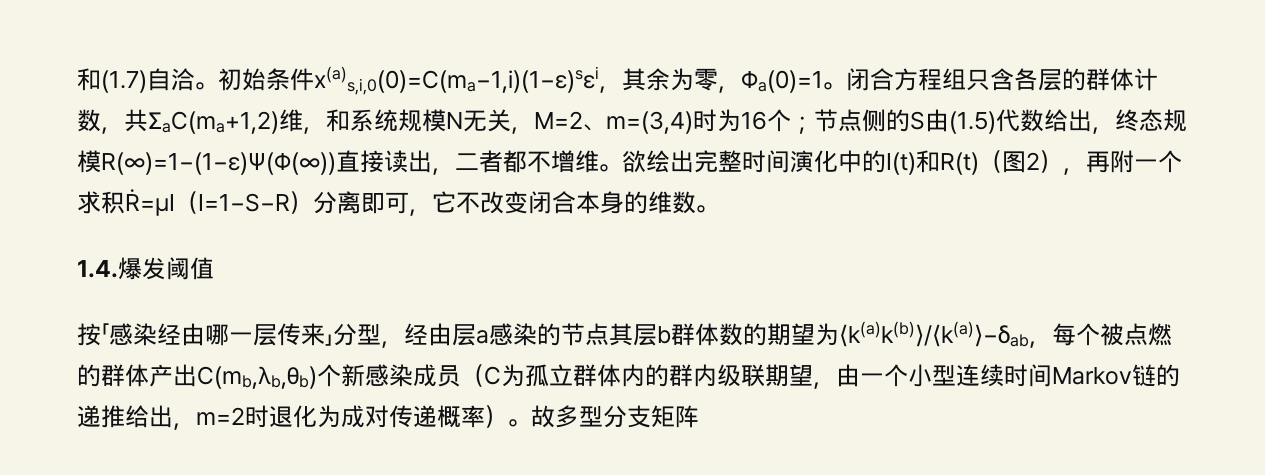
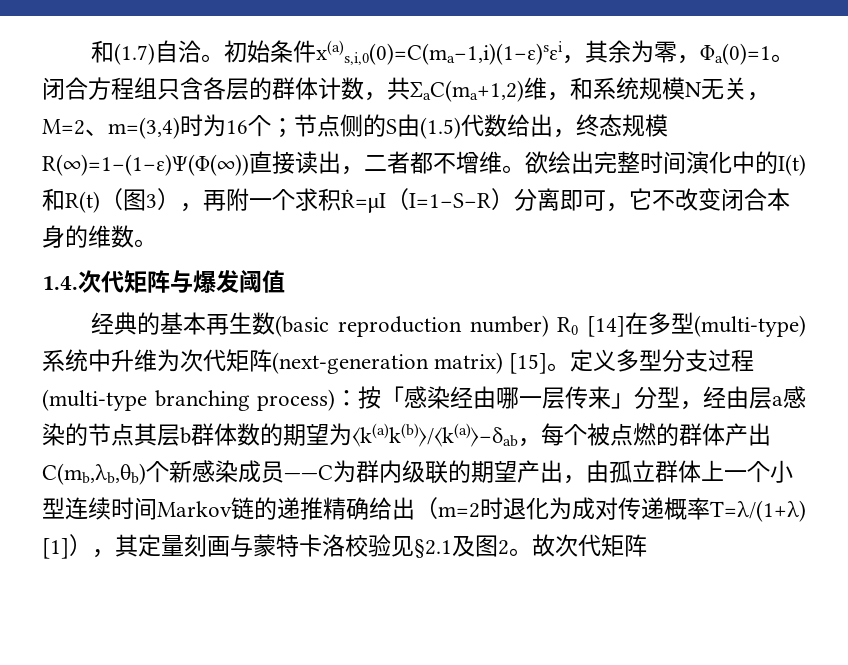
[1026,152,1040,170] 2 -> [146,194,157,208] 3
(118, 269) none -> [78,270,193,293] 次代矩阵与
(214, 268) none -> [91,312,806,337] [42,349,755,374] [42,389,358,411] 经典的基本再生数(basic reproduction number) R0 [14]在多型(multi-type)系统中升维为次代矩阵(next-generation matrix) [15]。定义多型分支过程(multi-type branching process)：
[461,364,860,389] （C为孤立群体内的群内级联期望，由 -> [284,460,724,484] ——C为群内级联的期望产出，由孤立群体上
[125,405,196,430] 给出， -> [323,497,438,520] 精确给出（
[485,405,651,428] ）。故多型分支 -> [710,500,806,522] [42,534,601,559] T=λ/(1+λ) [1]），其定量刻画与蒙特卡洛校验见§2.1及图2。故次代

